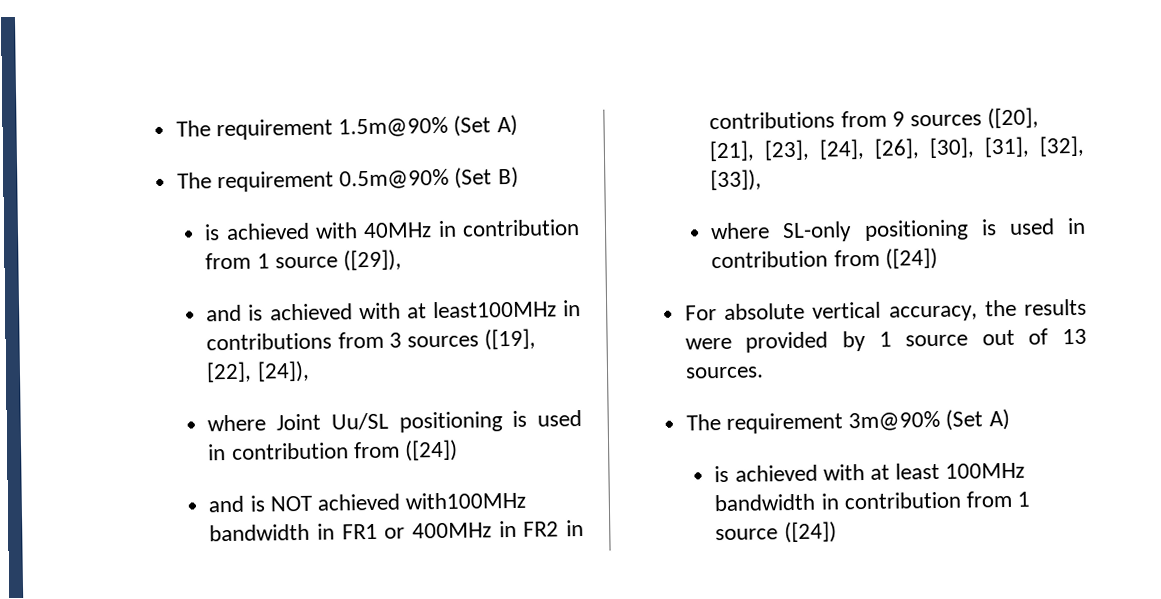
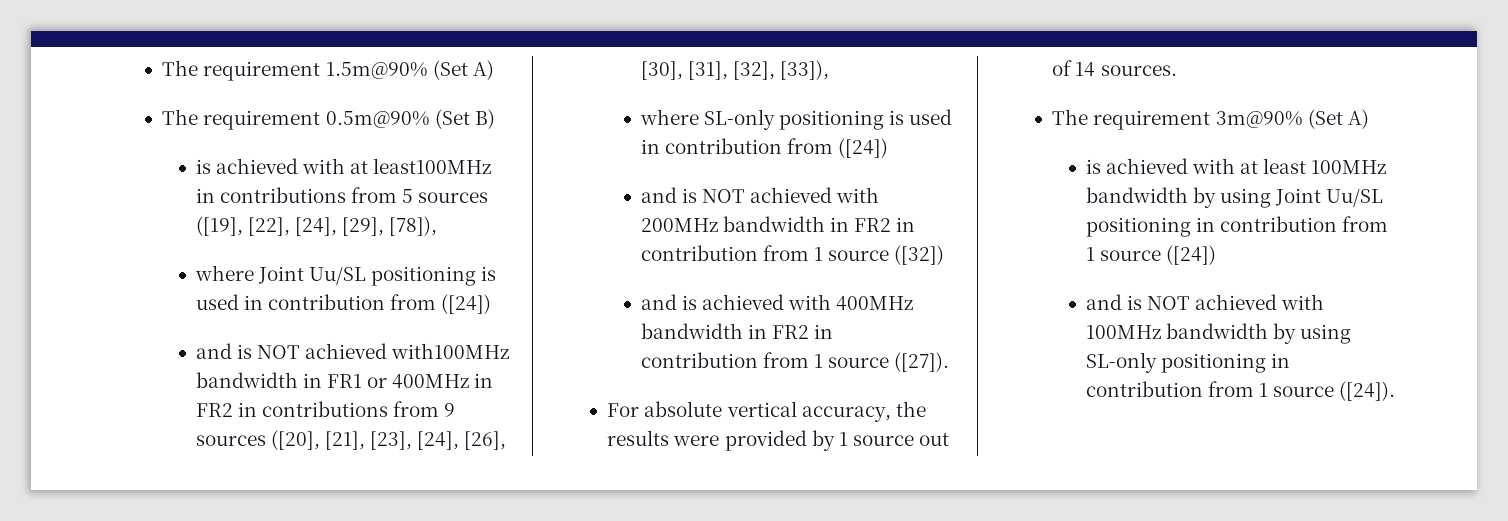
[363,219,580,239] [205,249,402,272] [206,302,401,322] 40MHz in contribution from 1 source ([29]), // and is achieved with -> (345, 166) none
[388,332,402,348] 3 -> [402,189,414,203] 5
[256,360,310,383] [24]), -> [294,216,438,236] [24], [29], [78]),
(938, 258) none -> [640,187,880,203] [640,216,916,232] [640,245,945,265] [640,294,914,311] [640,323,834,339] [640,352,950,372] // and is NOT achieved with 200MHz bandwidth in FR2 in contribution from 1 source ([32]) // and is achieved with 400MHz bandwidth in FR2 in contribution from 1 source ([27]).
[1062,328,1087,345] 13 -> [1075,62,1096,77] 14
(816, 502) none -> [1192,187,1384,208] [1085,217,1191,237] by using Joint Uu/SL positioning
(837, 532) none -> [1085,294,1325,310] [1085,323,1352,344] [1085,352,1290,373] [1085,381,1396,401] // and is NOT achieved with 100MHz bandwidth by using SL-only positioning in contribution from 1 source ([24]).

